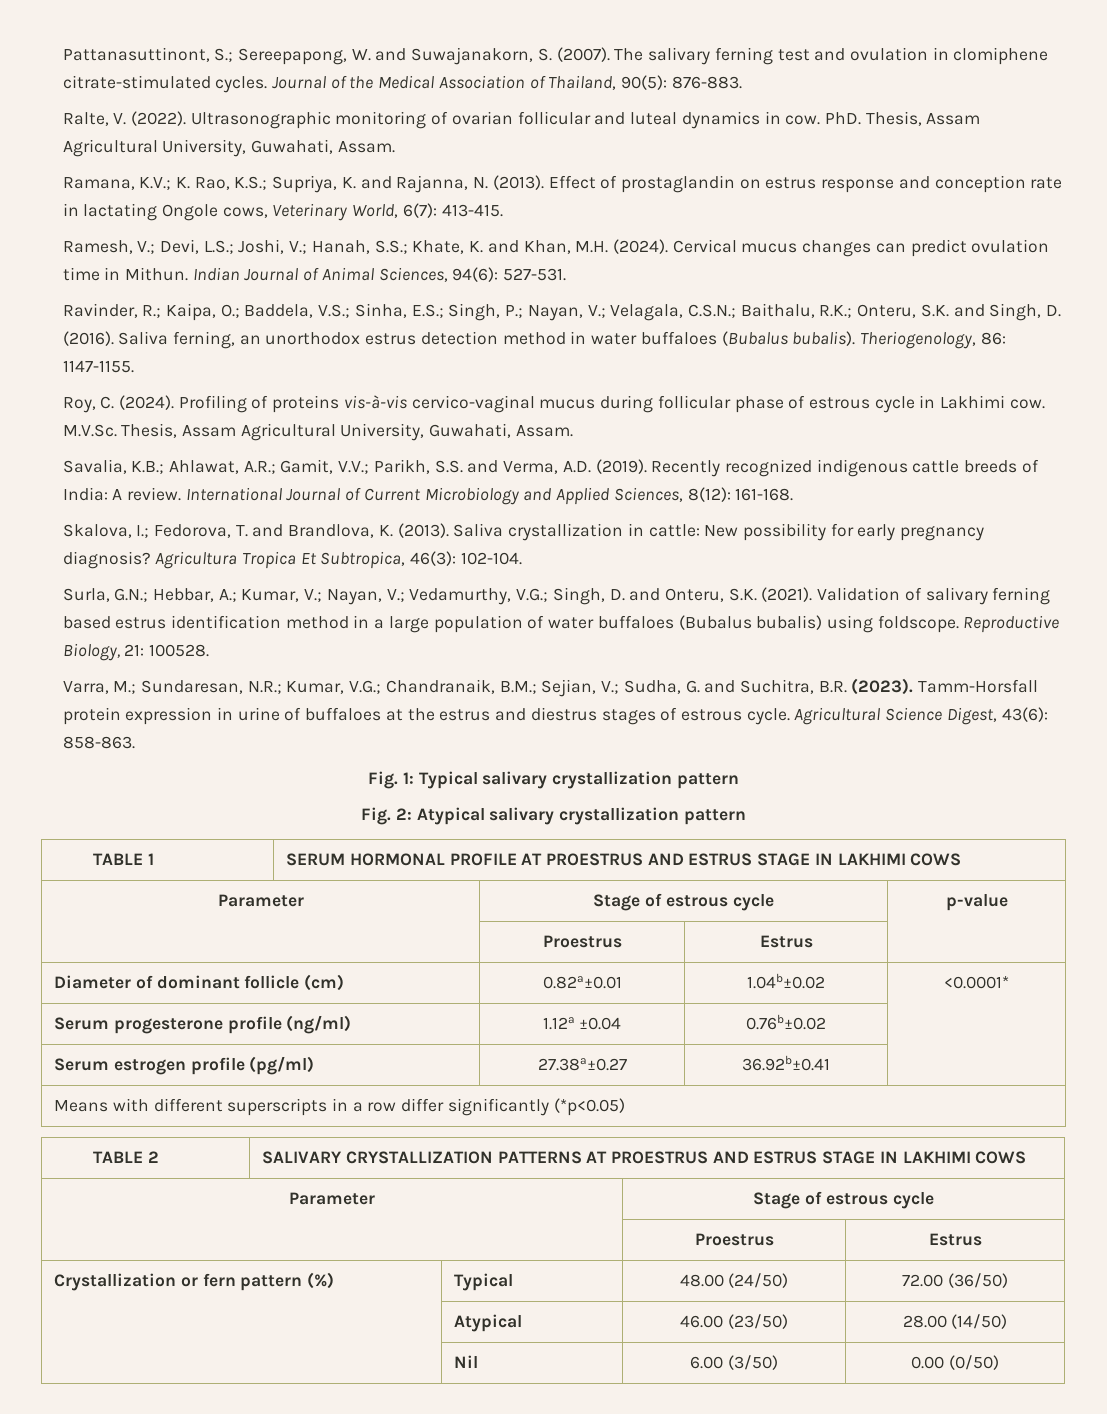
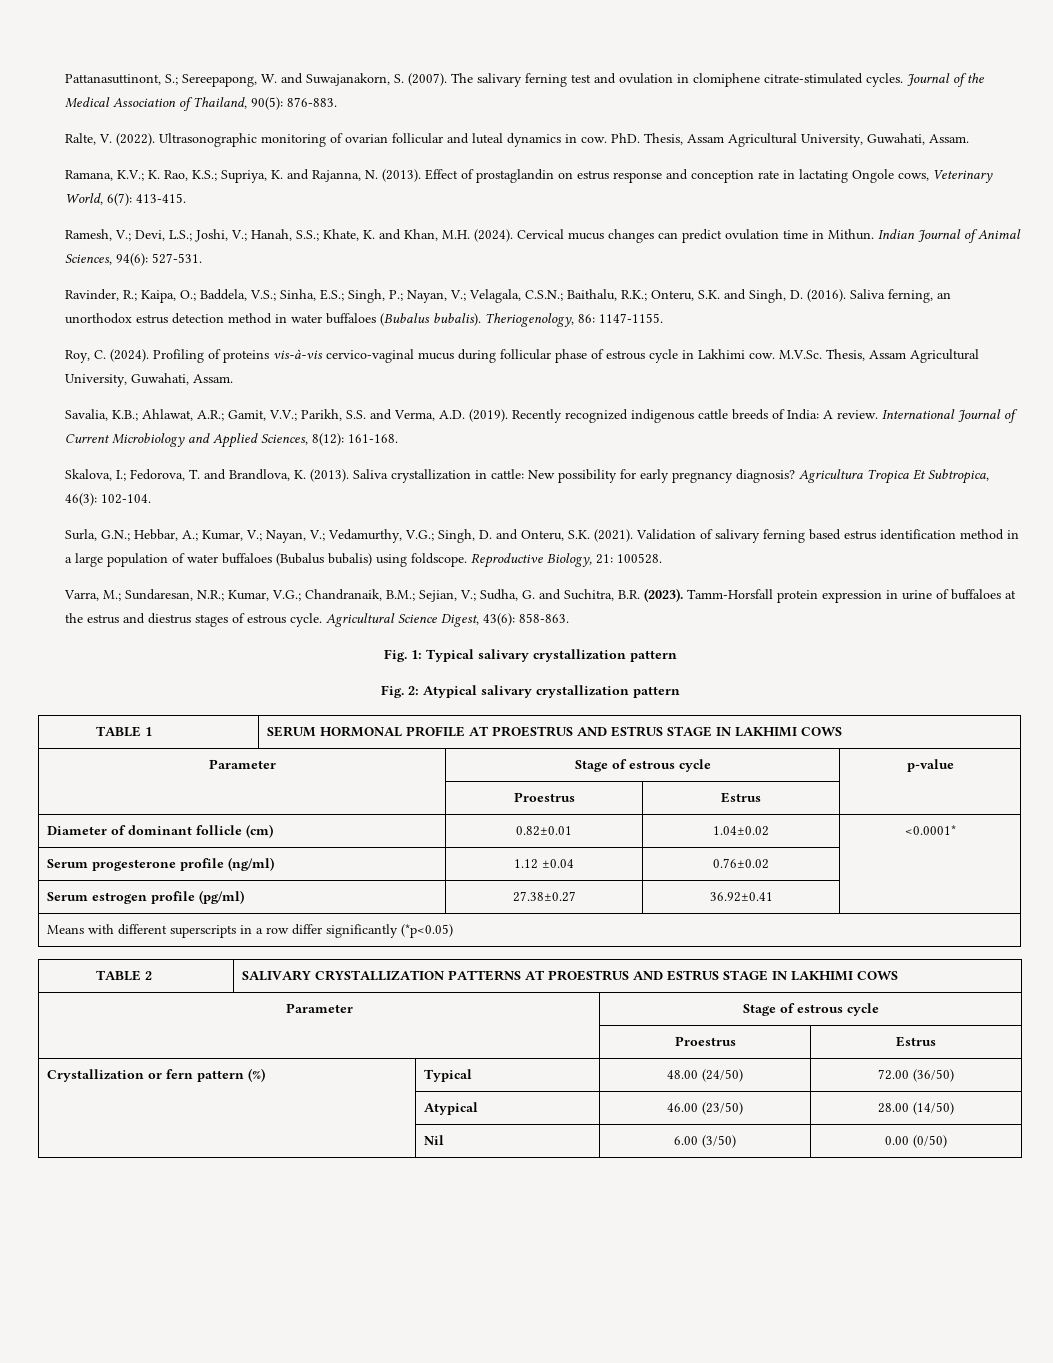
[542,976,622,989] [747,973,825,989] 0.82a±0.01 | 1.04b±0.02 -> [516,826,572,836] [713,826,769,836] 0.82±0.01 | 1.04±0.02
[542,1017,575,1030] 1.12a -> [514,859,538,869] 1.12
[746,1014,826,1030] 0.76b±0.02 -> [713,858,769,869] 0.76±0.02
[537,1058,627,1071] [742,1055,830,1071] 27.38a±0.27 | 36.92b±0.41 -> [512,891,576,902] [709,892,773,902] 27.38±0.27 | 36.92±0.41

